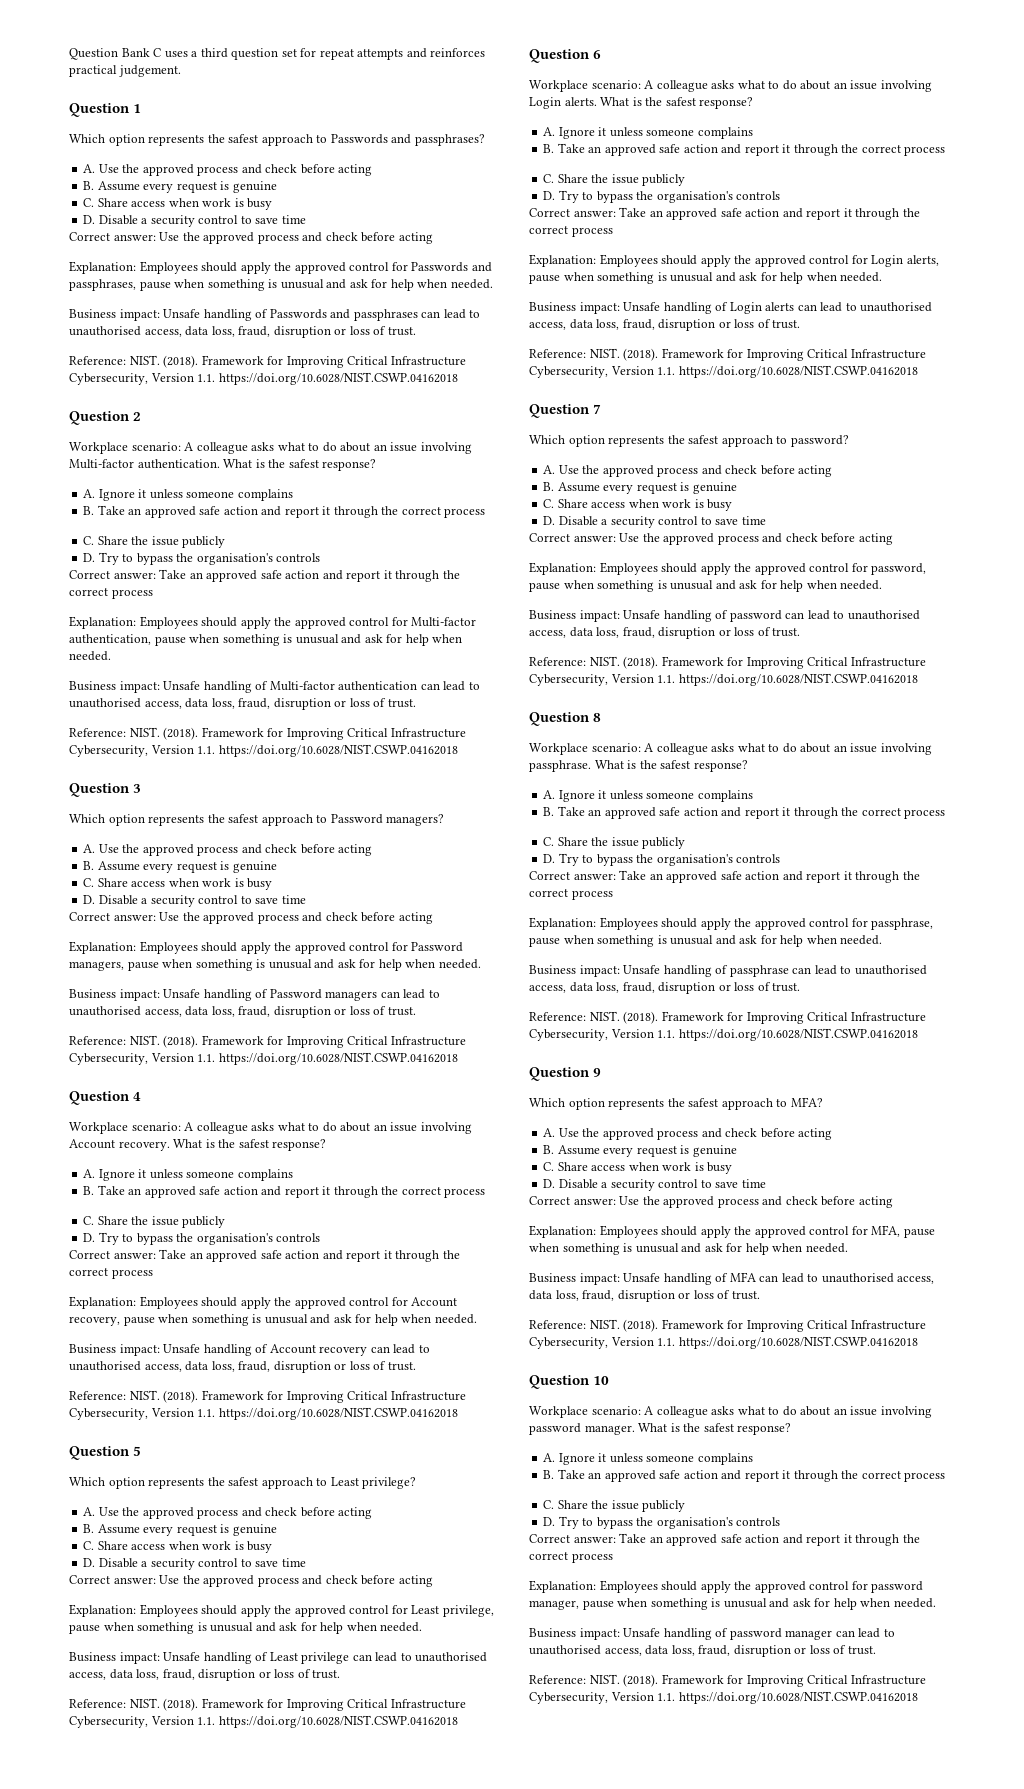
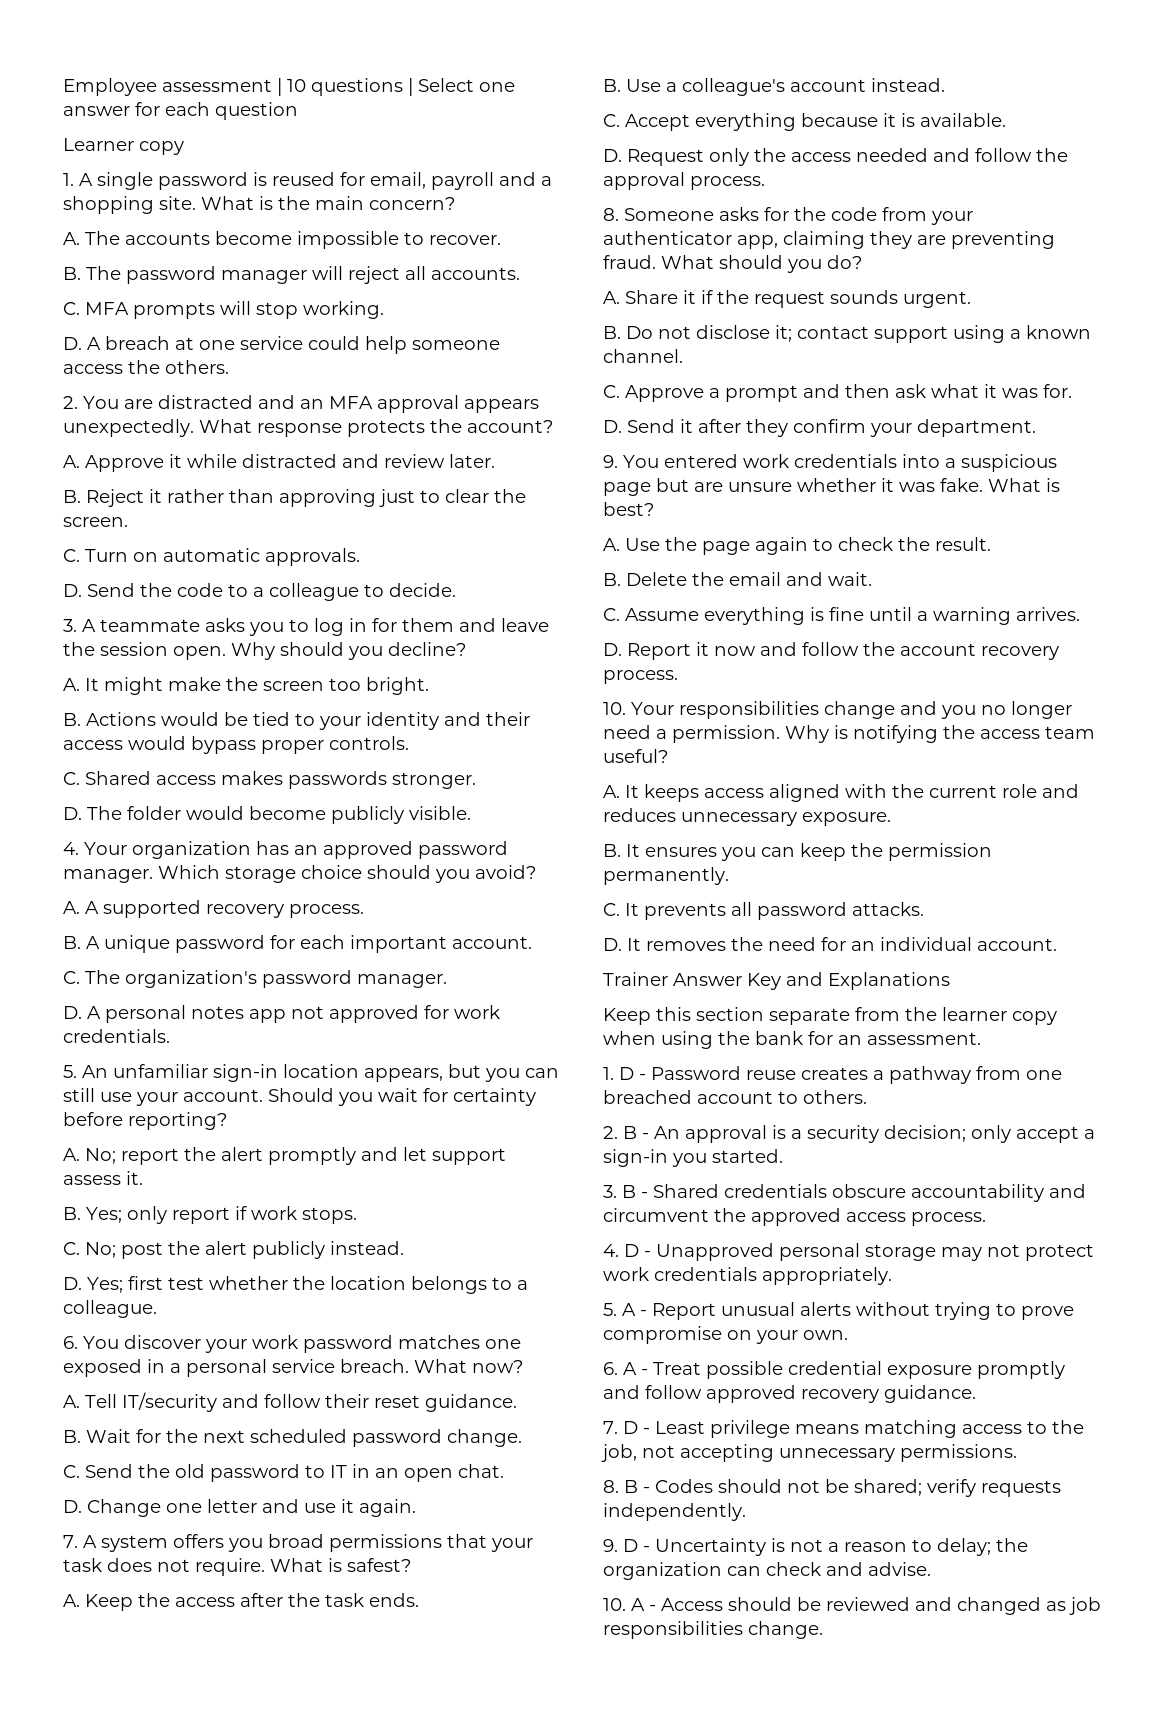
[69,48,486,60] [69,65,181,77] [69,103,142,117] [69,134,485,146] [83,164,373,176] [83,181,277,193] [83,198,273,210] [83,215,306,227] [69,232,433,244] [69,261,492,274] [69,279,493,291] [69,309,481,321] [69,326,416,338] [69,355,466,368] [69,372,458,385] [69,411,142,425] [69,442,472,454] [69,459,377,471] [83,489,293,501] [83,505,486,518] [83,536,226,548] [83,552,321,565] [69,569,460,582] [69,588,153,599] [69,616,477,629] [69,634,463,646] [69,651,111,661] [69,681,480,693] [69,698,416,710] [69,727,466,740] [69,744,458,757] [69,783,142,797] [69,814,445,826] [83,844,373,856] [83,861,277,873] [83,878,273,890] [83,895,306,907] [69,912,433,924] [69,941,464,954] [69,959,481,971] [69,989,440,1001] [69,1006,416,1018] [69,1035,466,1048] [69,1052,458,1065] [69,1091,142,1105] [69,1122,472,1134] [69,1139,327,1151] [83,1169,293,1181] [83,1185,486,1198] [83,1216,226,1228] [83,1232,321,1245] [69,1249,460,1262] [69,1268,153,1279] [69,1296,458,1309] [69,1314,477,1326] [69,1344,430,1356] [69,1361,416,1373] [69,1390,466,1403] [69,1407,458,1420] [69,1446,142,1460] [69,1477,417,1489] [83,1507,373,1519] [83,1524,277,1536] [83,1541,273,1553] [83,1558,306,1570] [69,1575,433,1587] [69,1604,494,1617] [69,1622,423,1634] [69,1652,488,1664] [69,1669,341,1681] [69,1698,466,1711] [69,1715,458,1728] [529,49,602,63] [529,80,932,92] [529,97,754,109] [543,127,753,139] [543,143,946,156] [543,174,686,186] [543,190,781,203] [529,207,920,220] [529,226,613,237] [529,254,939,267] [529,272,883,284] [529,302,933,314] [529,319,801,331] [529,348,926,361] [529,365,918,378] [529,404,602,418] [529,435,849,447] [543,465,833,477] [543,482,737,494] [543,499,733,511] [543,516,766,528] [529,533,893,545] [529,562,927,575] [529,580,883,592] [529,610,920,622] [529,627,801,639] [529,656,926,669] [529,673,918,686] [529,712,602,726] [529,743,932,755] [529,760,748,772] [543,790,753,802] [543,806,946,819] [543,837,686,849] [543,853,781,866] [529,870,920,883] [529,889,613,900] [529,917,934,930] [529,935,883,947] [529,965,927,977] [529,982,801,994] [529,1011,926,1024] [529,1028,918,1041] [529,1067,602,1081] [529,1097,823,1110] [543,1128,833,1140] [543,1145,737,1157] [543,1162,733,1174] [543,1179,766,1191] [529,1196,893,1208] [529,1225,935,1238] [529,1243,848,1255] [529,1272,935,1285] [529,1290,760,1302] [529,1319,926,1332] [529,1336,918,1349] [529,1375,610,1389] [529,1406,932,1418] [529,1423,792,1435] [543,1453,753,1465] [543,1469,946,1482] [543,1500,686,1512] [543,1516,781,1529] [529,1533,920,1546] [529,1552,613,1563] [529,1580,924,1593] [529,1598,936,1610] [529,1628,895,1640] [529,1645,876,1657] [529,1674,926,1687] [529,1691,918,1704] Question Bank C uses a third question set for repeat attempts and reinforces practical judgement. // Question 1 // Which option represents the safest approach to Passwords and passphrases? // A. Use the approved process and check before acting // B. Assume every request is genuine // C. Share access when work is busy // D. Disable a security control to save time // Correct answer: Use the approved process and check before acting // Explanation: Employees should apply the approved control for Passwords and passphrases, pause when something is unusual and ask for help when needed. // Business impact: Unsafe handling of Passwords and passphrases can lead to unauthorised access, data loss, fraud, disruption or loss of trust. // Reference: NIST. (2018). Framework for Improving Critical Infrastructure Cybersecurity, Version 1.1. https://doi.org/10.6028/NIST.CSWP.04162018 // Question 2 // Workplace scenario: A colleague asks what to do about an issue involving Multi-factor authentication. What is the safest response? // A. Ignore it unless someone complains // B. Take an approved safe action and report it through the correct process // C. Share the issue publicly // D. Try to bypass the organisation's controls // Correct answer: Take an approved safe action and report it through the correct process // Explanation: Employees should apply the approved control for Multi-factor authentication, pause when something is unusual and ask for help when needed. // Business impact: Unsafe handling of Multi-factor authentication can lead to unauthorised access, data loss, fraud, disruption or loss of trust. // Reference: NIST. (2018). Framework for Improving Critical Infrastructure Cybersecurity, Version 1.1. https://doi.org/10.6028/NIST.CSWP.04162018 // Question 3 // Which option represents the safest approach to Password managers? // A. Use the approved process and check before acting // B. Assume every request is genuine // C. Share access when work is busy // D. Disable a security control to save time // Correct answer: Use the approved process and check before acting // Explanation: Employees should apply the approved control for Password managers, pause when something is unusual and ask for help when needed. // Business impact: Unsafe handling of Password managers can lead to unauthorised access, data loss, fraud, disruption or loss of trust. // Reference: NIST. (2018). Framework for Improving Critical Infrastructure Cybersecurity, Version 1.1. https://doi.org/10.6028/NIST.CSWP.04162018 // Question 4 // Workplace scenario: A colleague asks what to do about an issue involving Account recovery. What is the safest response? // A. Ignore it unless someone complains // B. Take an approved safe action and report it through the correct process // C. Share the issue publicly // D. Try to bypass the organisation's controls // Correct answer: Take an approved safe action and report it through the correct process // Explanation: Employees should apply the approved control for Account recovery, pause when something is unusual and ask for help when needed. // Business impact: Unsafe handling of Account recovery can lead to unauthorised access, data loss, fraud, disruption or loss of trust. // Reference: NIST. (2018). Framework for Improving Critical Infrastructure Cybersecurity, Version 1.1. https://doi.org/10.6028/NIST.CSWP.04162018 // Question 5 // Which option represents the safest approach to Least privilege? // A. Use the approved process and check before acting // B. Assume every request is genuine // C. Share access when work is busy // D. Disable a security control to save time // Correct answer: Use the approved process and check before acting // Explanation: Employees should apply the approved control for Least privilege, pause when something is unusual and ask for help when needed. // Business impact: Unsafe handling of Least privilege can lead to unauthorised access, data loss, fraud, disruption or loss of trust. // Reference: NIST. (2018). Framework for Improving Critical Infrastructure Cybersecurity, Version 1.1. https://doi.org/10.6028/NIST.CSWP.04162018 // Question 6 // Workplace scenario: A colleague asks what to do about an issue involving Login alerts. What is the safest response? // A. Ignore it unless someone complains // B. Take an approved safe action and report it through the correct process // C. Share the issue publicly // D. Try to bypass the organisation's controls // Correct answer: Take an approved safe action and report it through the correct process // Explanation: Employees should apply the approved control for Login alerts, pause when something is unusual and ask for help when needed. // Business impact: Unsafe handling of Login alerts can lead to unauthorised access, data loss, fraud, disruption or loss of trust. // Reference: NIST. (2018). Framework for Improving Critical Infrastructure Cybersecurity, Version 1.1. https://doi.org/10.6028/NIST.CSWP.04162018 // Question 7 // Which option represents the safest approach to password? // A. Use the approved process and check before acting // B. Assume every request is genuine // C. Share access when work is busy // D. Disable a security control to save time // Correct answer: Use the approved process and check before acting // Explanation: Employees should apply the approved control for password, pause when something is unusual and ask for help when needed. // Business impact: Unsafe handling of password can lead to unauthorised access, data loss, fraud, disruption or loss of trust. // Reference: NIST. (2018). Framework for Improving Critical Infrastructure Cybersecurity, Version 1.1. https://doi.org/10.6028/NIST.CSWP.04162018 // Question 8 // Workplace scenario: A colleague asks what to do about an issue involving passphrase. What is the safest response? // A. Ignore it unless someone complains // B. Take an approved safe action and report it through the correct process // C. Share the issue publicly // D. Try to bypass the organisation's controls // Correct answer: Take an approved safe action and report it through the correct process // Explanation: Employees should apply the approved control for passphrase, pause when something is unusual and ask for help when needed. // Business impact: Unsafe handling of passphrase can lead to unauthorised access, data loss, fraud, disruption or loss of trust. // Reference: NIST. (2018). Framework for Improving Critical Infrastructure Cybersecurity, Version 1.1. https://doi.org/10.6028/NIST.CSWP.04162018 // Question 9 // Which option represents the safest approach to MFA? // A. Use the approved process and check before acting // B. Assume every request is genuine // C. Share access when work is busy // D. Disable a security control to save time // Correct answer: Use the approved process and check before acting // Explanation: Employees should apply the approved control for MFA, pause when something is unusual and ask for help when needed. // Business impact: Unsafe handling of MFA can lead to unauthorised access, data loss, fraud, disruption or loss of trust. // Reference: NIST. (2018). Framework for Improving Critical Infrastructure Cybersecurity, Version 1.1. https://doi.org/10.6028/NIST.CSWP.04162018 // Question 10 // Workplace scenario: A colleague asks what to do about an issue involving password manager. What is the safest response? // A. Ignore it unless someone complains // B. Take an approved safe action and report it through the correct process // C. Share the issue publicly // D. Try to bypass the organisation's controls // Correct answer: Take an approved safe action and report it through the correct process // Explanation: Employees should apply the approved control for password manager, pause when something is unusual and ask for help when needed. // Business impact: Unsafe handling of password manager can lead to unauthorised access, data loss, fraud, disruption or loss of trust. // Reference: NIST. (2018). Framework for Improving Critical Infrastructure Cybersecurity, Version 1.1. https://doi.org/10.6028/NIST.CSWP.04162018 -> [63,78,515,96] [63,102,298,120] [63,138,184,155] [63,172,552,190] [63,196,455,214] [63,231,501,249] [63,266,520,284] [63,301,384,319] [63,336,500,354] [63,360,229,374] [63,395,539,413] [63,419,553,437] [63,454,495,472] [63,489,526,507] [63,517,128,527] [63,548,360,566] [63,583,456,601] [63,618,549,636] [63,642,466,660] [63,677,429,695] [63,712,530,730] [63,736,409,754] [63,771,476,789] [63,806,471,824] [63,841,508,859] [63,865,536,883] [63,900,364,918] [63,935,532,953] [63,970,447,988] [63,1005,500,1023] [63,1029,170,1043] [63,1064,559,1082] [63,1088,536,1106] [63,1112,227,1130] [63,1147,506,1165] [63,1171,143,1185] [63,1206,357,1224] [63,1241,404,1259] [63,1276,528,1294] [63,1300,157,1318] [63,1335,521,1353] [63,1359,523,1377] [63,1392,517,1412] [63,1429,522,1447] [63,1464,504,1482] [63,1499,416,1517] [63,1534,533,1552] [63,1558,411,1576] [63,1593,419,1611] [603,78,945,96] [603,113,1006,131] [603,148,1068,166] [603,172,765,190] [603,207,973,225] [603,231,1055,249] [603,255,862,273] [603,290,971,308] [603,325,1091,343] [603,349,683,363] [603,384,1072,402] [603,419,1036,437] [603,454,1057,472] [603,478,1060,496] [603,502,654,516] [603,537,991,555] [603,572,872,586] [603,607,1080,625] [603,642,1059,660] [603,670,678,684] [603,701,1072,719] [603,725,1095,743] [603,749,668,763] [603,784,1079,802] [603,808,891,826] [603,843,992,861] [603,867,729,885] [603,902,924,920] [603,937,1057,951] [603,972,950,990] [603,1007,1057,1025] [603,1031,981,1049] [603,1066,1062,1084] [603,1090,867,1104] [603,1125,1095,1143] [603,1149,783,1167] [603,1184,1086,1202] [603,1208,986,1226] [603,1243,1094,1261] [603,1267,892,1285] [603,1302,1074,1320] [603,1326,848,1344] [603,1361,1065,1379] [603,1385,976,1403] [603,1420,1084,1438] [601,1444,1017,1462] [603,1479,1061,1497] [603,1503,746,1521] [603,1538,1028,1556] [603,1562,931,1580] [603,1597,1101,1615] [603,1621,823,1639] Employee assessment | 10 questions | Select one answer for each question // Learner copy // 1. A single password is reused for email, payroll and a shopping site. What is the main concern? // A. The accounts become impossible to recover. // B. The password manager will reject all accounts. // C. MFA prompts will stop working. // D. A breach at one service could help someone access the others. // 2. You are distracted and an MFA approval appears unexpectedly. What response protects the account? // A. Approve it while distracted and review later. // B. Reject it rather than approving just to clear the screen. // C. Turn on automatic approvals. // D. Send the code to a colleague to decide. // 3. A teammate asks you to log in for them and leave the session open. Why should you decline? // A. It might make the screen too bright. // B. Actions would be tied to your identity and their access would bypass proper controls. // C. Shared access makes passwords stronger. // D. The folder would become publicly visible. // 4. Your organization has an approved password manager. Which storage choice should you avoid? // A. A supported recovery process. // B. A unique password for each important account. // C. The organization's password manager. // D. A personal notes app not approved for work credentials. // 5. An unfamiliar sign-in location appears, but you can still use your account. Should you wait for certainty before reporting? // A. No; report the alert promptly and let support assess it. // B. Yes; only report if work stops. // C. No; post the alert publicly instead. // D. Yes; first test whether the location belongs to a colleague. // 6. You discover your work password matches one exposed in a personal service breach. What now? // A. Tell IT/security and follow their reset guidance. // B. Wait for the next scheduled password change. // C. Send the old password to IT in an open chat. // D. Change one letter and use it again. // 7. A system offers you broad permissions that your task does not require. What is safest? // A. Keep the access after the task ends. // B. Use a colleague's account instead. // C. Accept everything because it is available. // D. Request only the access needed and follow the approval process. // 8. Someone asks for the code from your authenticator app, claiming they are preventing fraud. What should you do? // A. Share it if the request sounds urgent. // B. Do not disclose it; contact support using a known channel. // C. Approve a prompt and then ask what it was for. // D. Send it after they confirm your department. // 9. You entered work credentials into a suspicious page but are unsure whether it was fake. What is best? // A. Use the page again to check the result. // B. Delete the email and wait. // C. Assume everything is fine until a warning arrives. // D. Report it now and follow the account recovery process. // 10. Your responsibilities change and you no longer need a permission. Why is notifying the access team useful? // A. It keeps access aligned with the current role and reduces unnecessary exposure. // B. It ensures you can keep the permission permanently. // C. It prevents all password attacks. // D. It removes the need for an individual account. // Trainer Answer Key and Explanations // Keep this section separate from the learner copy when using the bank for an assessment. // 1. D - Password reuse creates a pathway from one breached account to others. // 2. B - An approval is a security decision; only accept a sign-in you started. // 3. B - Shared credentials obscure accountability and circumvent the approved access process. // 4. D - Unapproved personal storage may not protect work credentials appropriately. // 5. A - Report unusual alerts without trying to prove compromise on your own. // 6. A - Treat possible credential exposure promptly and follow approved recovery guidance. // 7. D - Least privilege means matching access to the job, not accepting unnecessary permissions. // 8. B - Codes should not be shared; verify requests independently. // 9. D - Uncertainty is not a reason to delay; the organization can check and advise. // 10. A - Access should be reviewed and changed as job responsibilities change.

